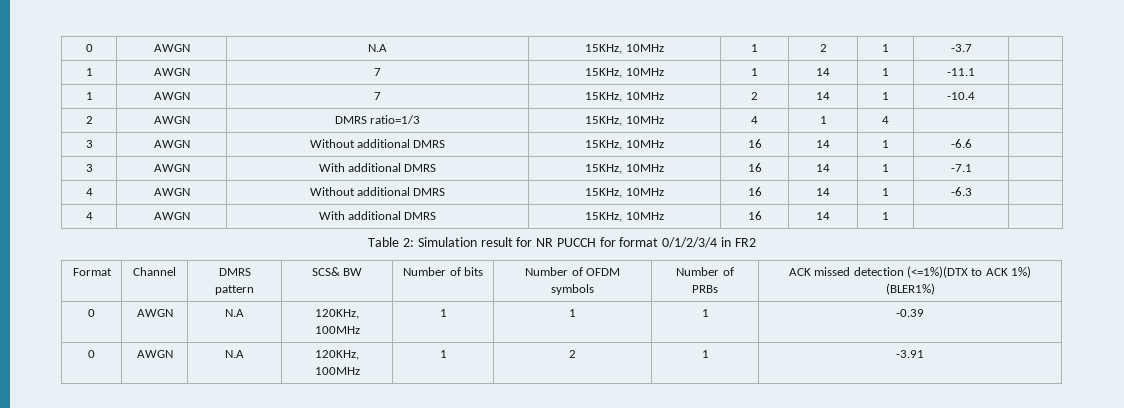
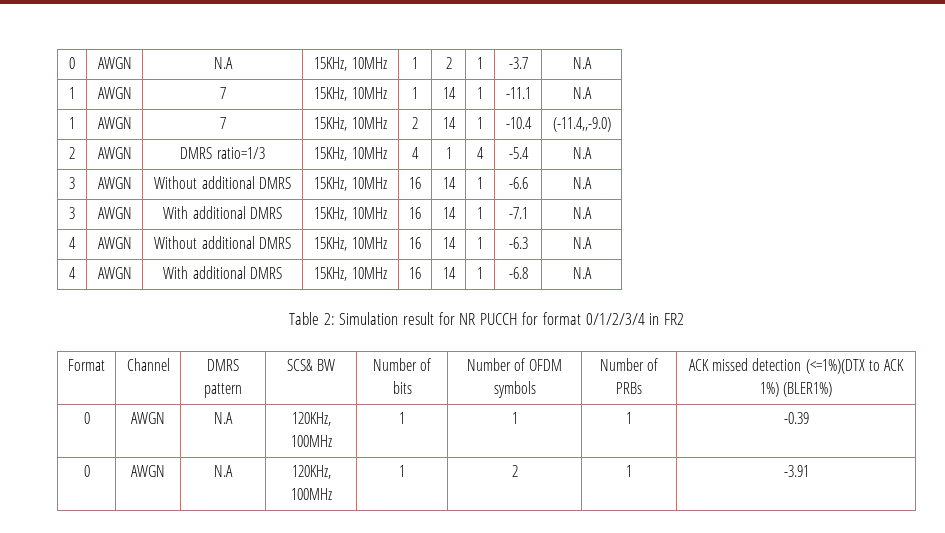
(972, 48) none -> [572,57,592,69] N.A
(975, 72) none -> [572,87,592,99] N.A
(975, 96) none -> [552,117,611,132] (-11.4,,-9.0)
(889, 120) | -> [508,147,529,159] [572,147,592,159] -5.4 | N.A
(972, 143) none -> [572,177,592,189] N.A
(972, 168) none -> [572,207,592,219] N.A
(972, 191) none -> [572,237,592,249] N.A
(889, 216) | -> [508,267,528,279] [572,267,592,279] -6.8 | N.A

